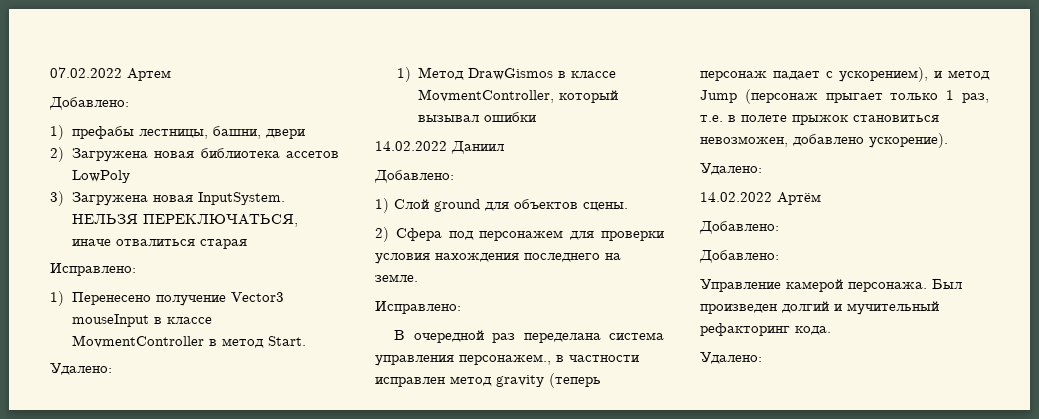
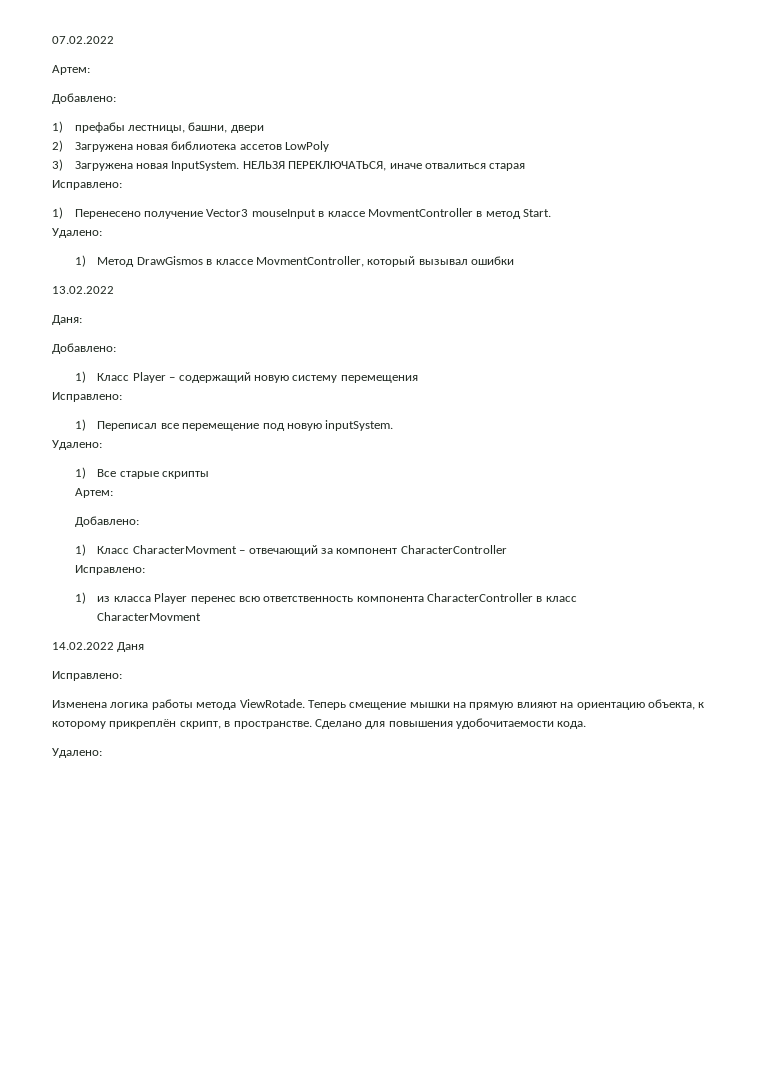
[127,68,171,81] Артем -> [52,65,90,75] // Артем:
[375,141,504,154] [374,170,454,183] [375,198,628,213] [375,227,664,242] [375,253,621,264] [375,274,418,282] [375,301,461,314] [394,330,664,343] [375,354,639,366] [375,373,601,388] [700,67,990,82] [700,89,989,104] [700,115,939,125] [700,133,948,148] [700,163,762,175] [700,192,821,205] [699,221,779,234] [699,250,779,263] [700,279,962,292] [700,301,939,315] [700,323,790,336] 14.02.2022 Даниил // Добавлено: // 1) Слой ground для объектов сцены. // 2) Сфера под персонажем для проверки условия нахождения последнего на земле. // Исправлено: // В очередной раз переделана система управления персонажем., в частности исправлен метод gravity (теперь персонаж падает с ускорением), и метод Jump (персонаж прыгает только 1 раз, т.е. в полете прыжок становиться невозможен, добавлено ускорение). // Удалено: // 14.02.2022 Артём // Добавлено: // Добавлено: // Управление камерой персонажа. Был произведен долгий и мучительный рефакторинг -> [52,286,114,294] [52,315,82,325] [52,343,116,354] [74,371,418,383] [52,392,122,402] [74,419,394,431] [52,440,102,450] [74,467,210,479] [74,488,113,498] [74,516,139,527] [74,544,507,556] [74,565,145,575] [74,592,577,604] [97,612,202,621] [52,642,145,652] [52,671,122,681] [52,699,705,710] [52,718,554,729] 13.02.2022 // Даня: // Добавлено: // 1) Класс Player – содержащий новую систему перемещения // Исправлено: // 1) Переписал все перемещение под новую inputSystem. // Удалено: // 1) Все старые скрипты // Артем: // Добавлено: // 1) Класс CharacterMovment – отвечающий за компонент CharacterController // Исправлено: // 1) из класса Player перенес всю ответственность компонента CharacterController в класс // CharacterMovment // 14.02.2022 Даня // Исправлено: // Изменена логика работы метода ViewRotade. Теперь смещение мышки на прямую влияют на ориентацию объекта, к которому прикреплён скрипт, в пространстве. Сделано для повышения удобочитаемости

